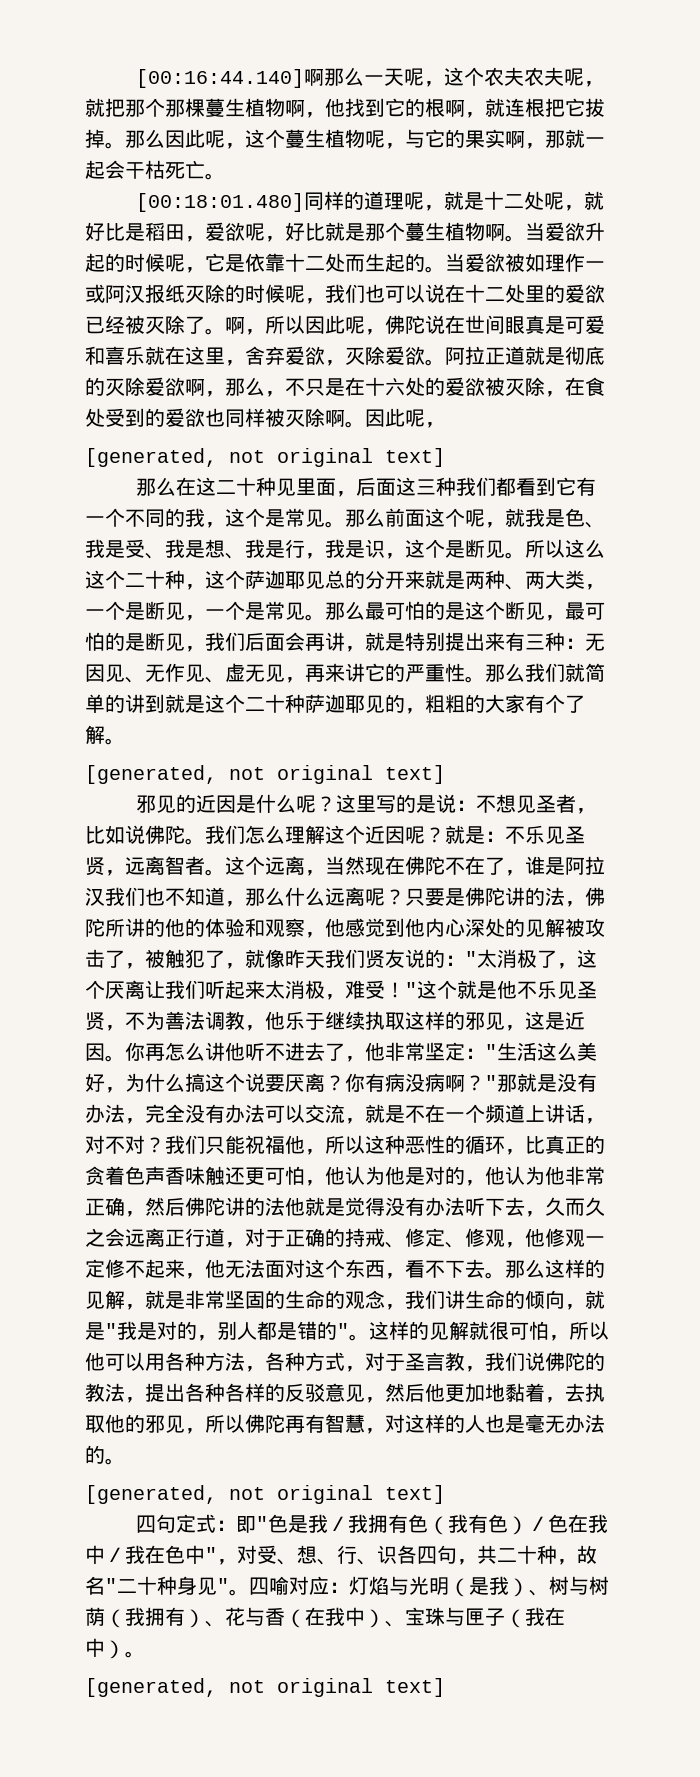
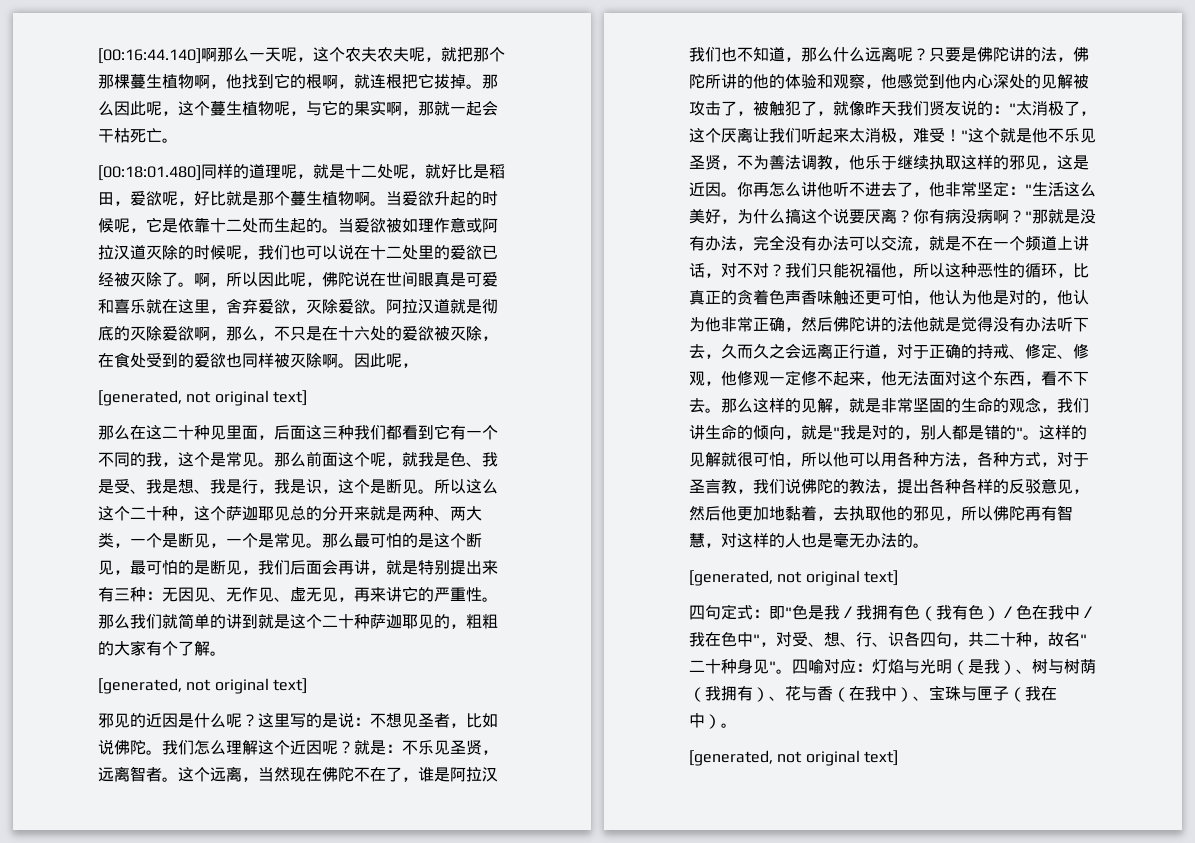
[585,261,605,270] [85,284,185,303] 一或阿汉报纸 -> [450,217,498,233] [98,245,146,260] 意或阿拉汉道
[485,347,505,365] 正 -> [418,299,434,314] 汉

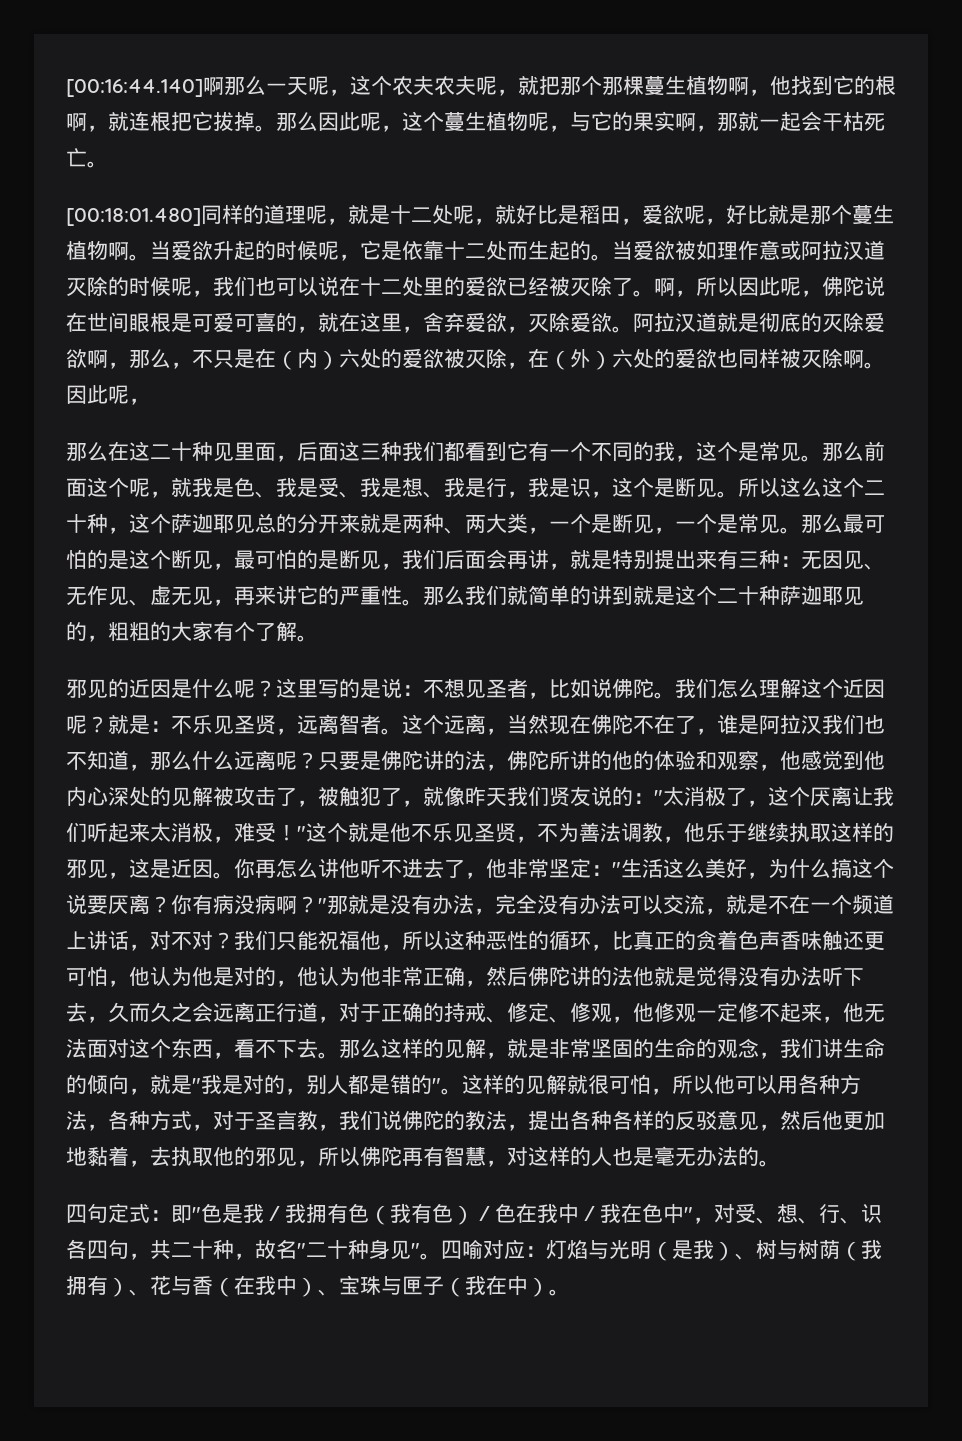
[434,272,498,287] [98,299,146,314] 真是可爱和喜乐 -> [150,312,318,333] 根是可爱可喜的，
[338,326,354,341] 十 -> [276,348,339,370] （内）
[114,352,178,368] 食处受到 -> [549,348,654,370] （外）六处
[98,390,307,406] // [generated, not original text] -> (150, 401) none
[98,678,307,694] // [generated, not original text] -> (318, 638) none
[689,570,898,586] // [generated, not original text] -> (780, 1163) none
[689,750,898,766] // [generated, not original text] -> (570, 1292) none

